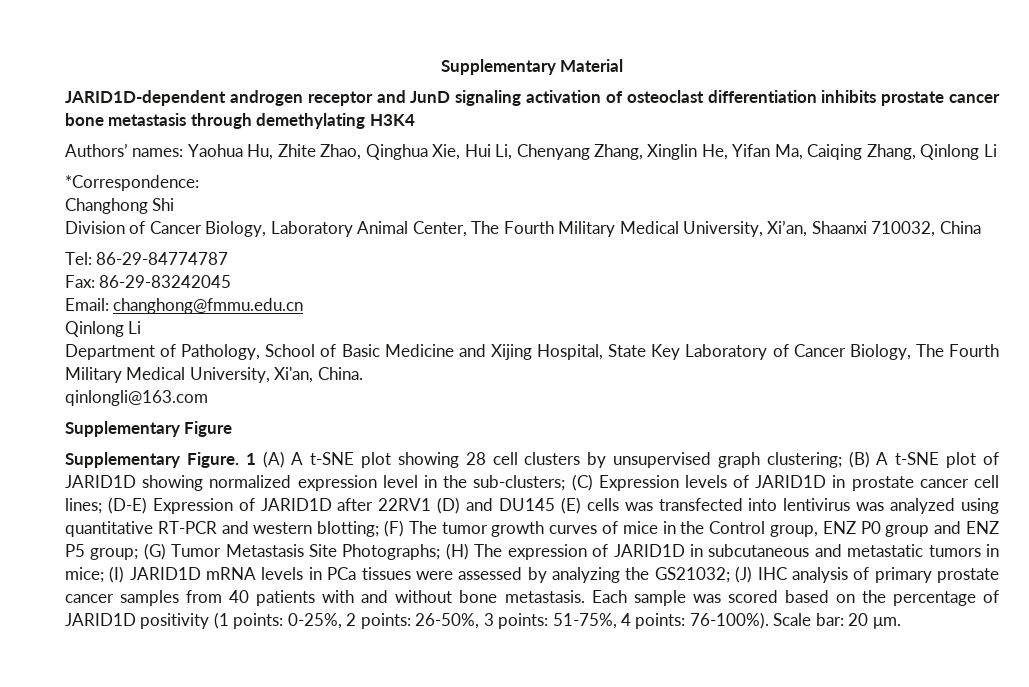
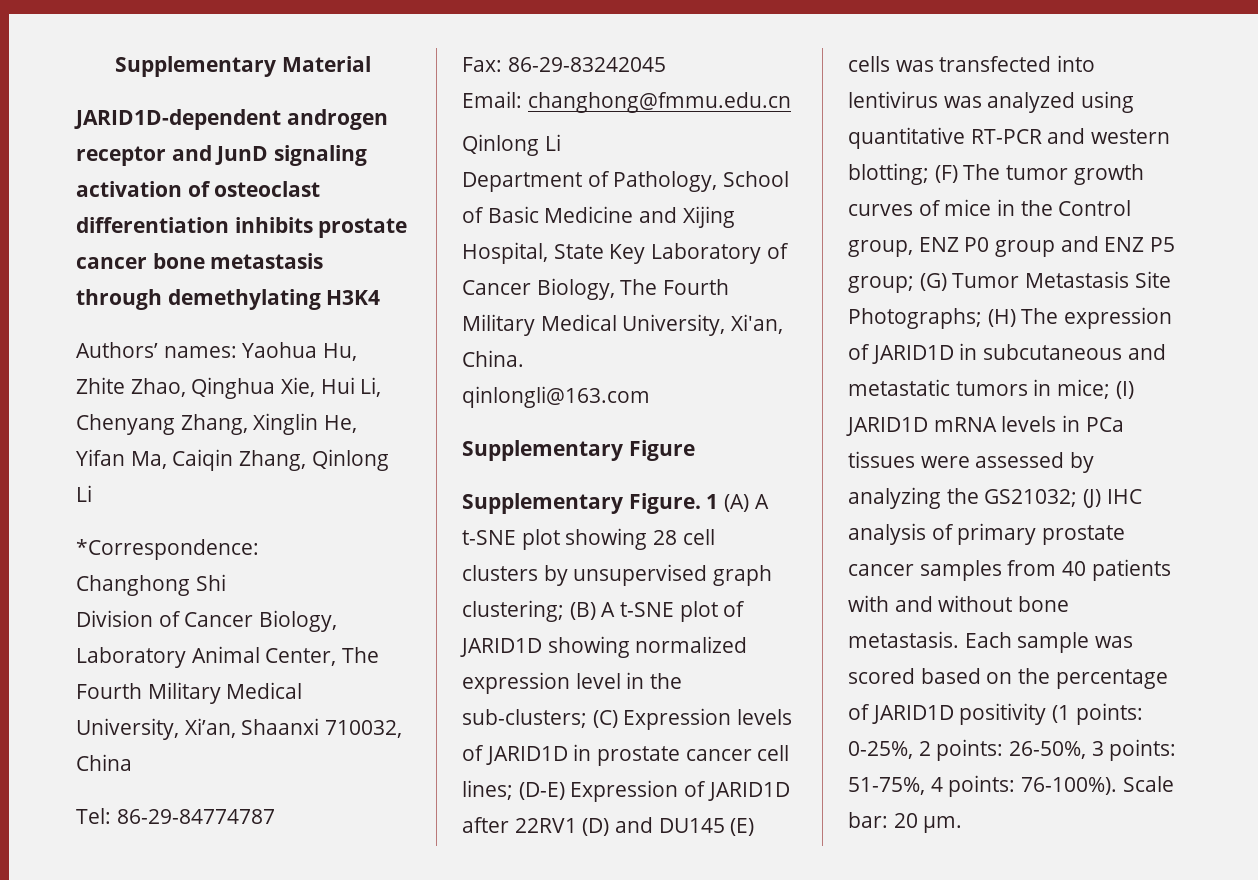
[807,144,863,160] Caiqing -> [172,449,234,471] Caiqin

